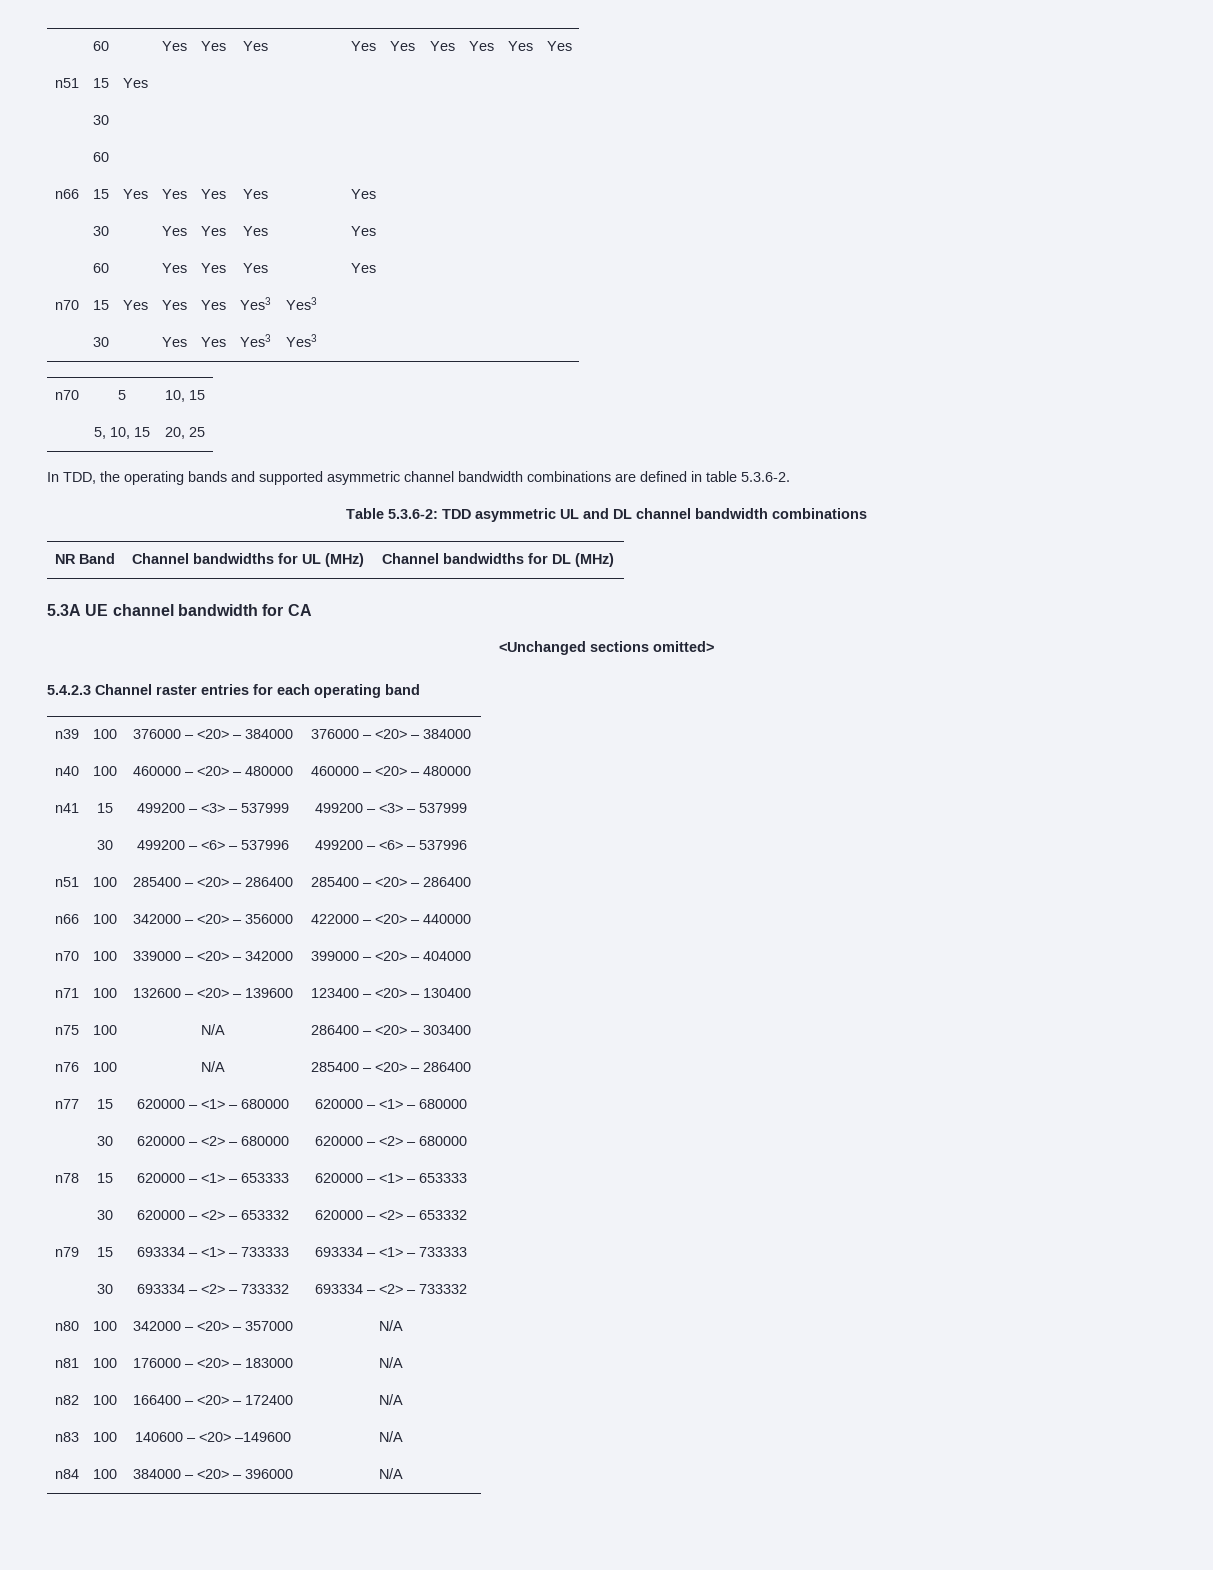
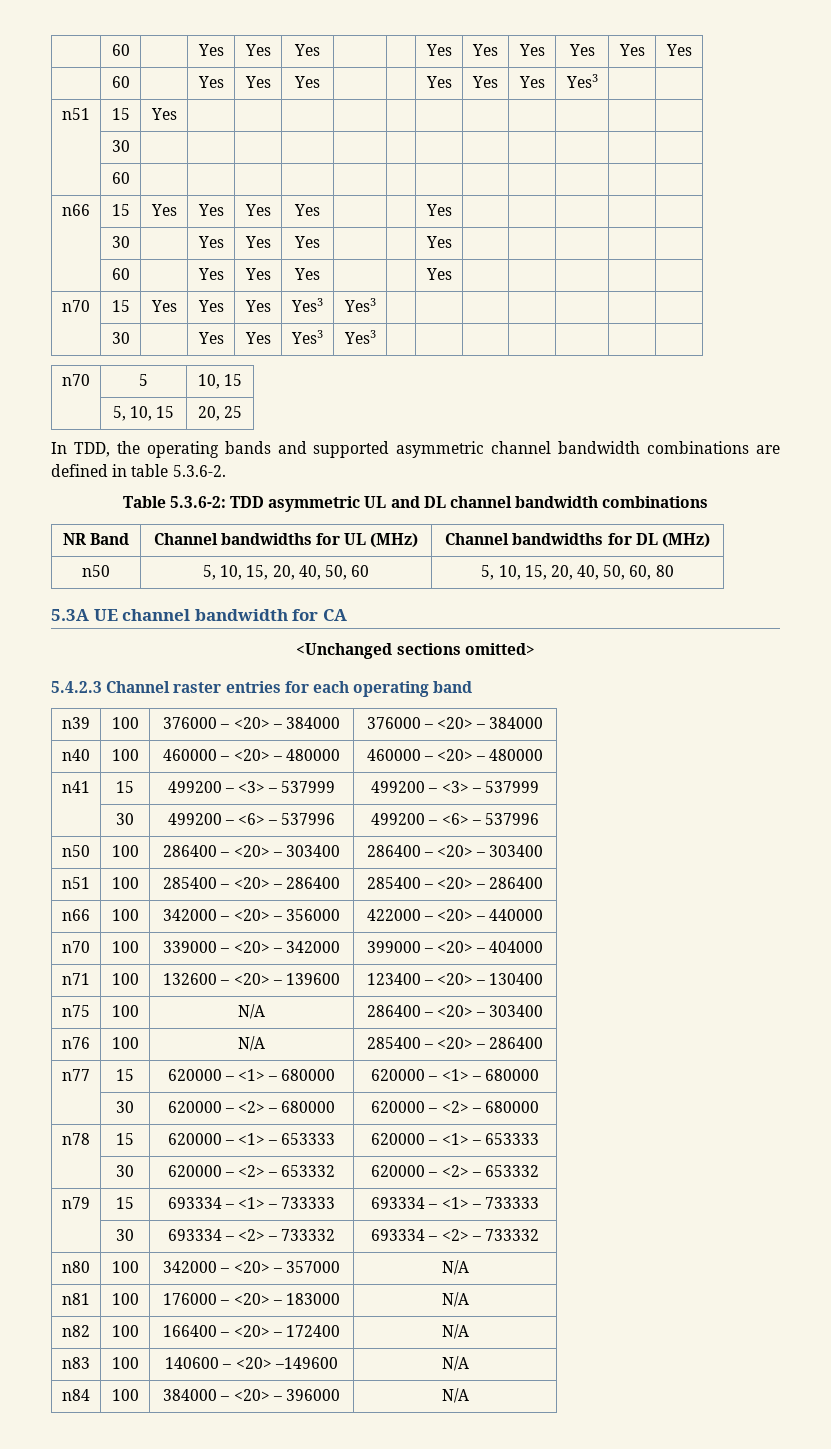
(572, 46) none -> [111,76,130,88] [197,76,224,88] [244,76,271,88] [294,76,320,88] [425,76,452,88] [472,76,498,88] [518,76,545,88] [565,74,598,88] // | 60 | | Yes | Yes | Yes | | | Yes | Yes | Yes | Yes3 | |
(614, 560) none -> [82,565,110,577] [202,565,370,580] [481,565,674,580] // n50 | 5, 10, 15, 20, 40, 50, 60 | 5, 10, 15, 20, 40, 50, 60, 80
(467, 845) none -> [62,845,90,857] [111,845,139,857] [163,845,340,857] [366,845,544,857] // n50 | 100 | 286400 – <20> – 303400 | 286400 – <20> – 303400

